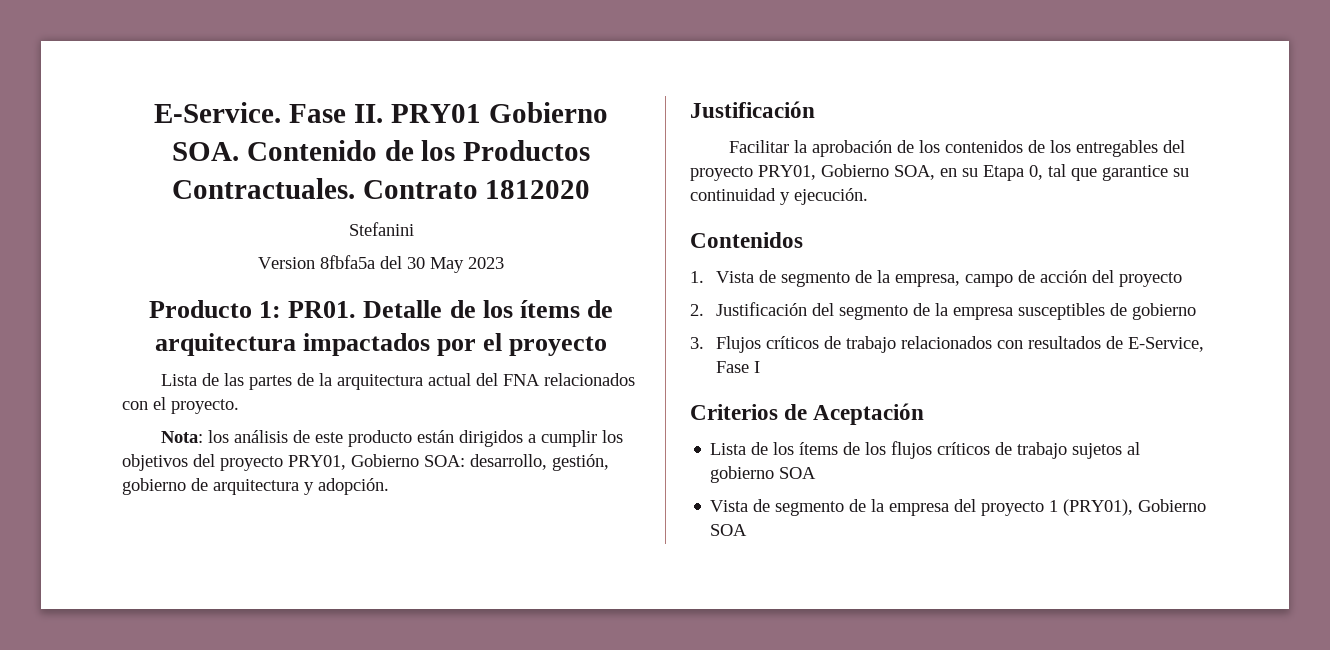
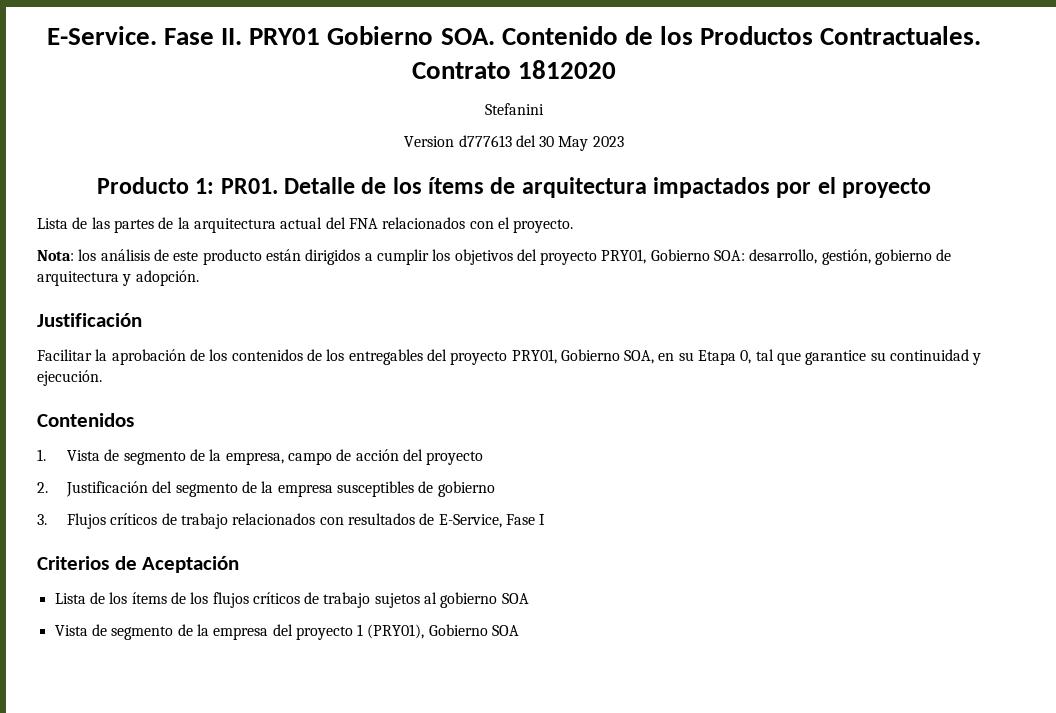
[320,255,375,269] 8fbfa5a -> [458,135,512,147] d777613

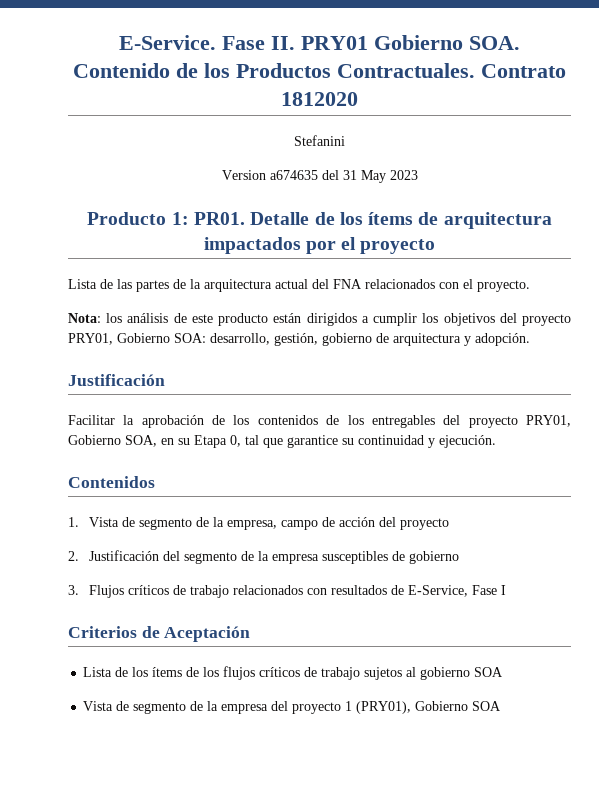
[458,135,555,147] d777613 del 30 -> [269,170,357,180] a674635 del 31

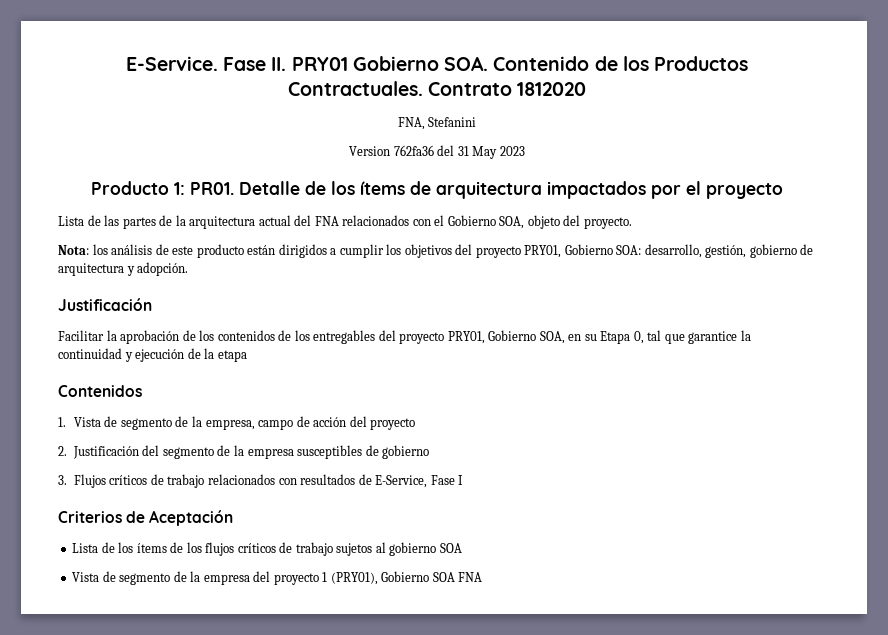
(358, 99) none -> [397,117,425,130] FNA,
[269,170,318,180] a674635 -> [393,145,434,156] 762fa36
(473, 284) none -> [447,215,581,229] Gobierno SOA, objeto del
[342,438,354,445] su -> [740,330,751,341] la
[439,435,496,448] ejecución. -> [135,348,247,362] ejecución de la etapa
(502, 706) none -> [458,572,483,582] FNA

